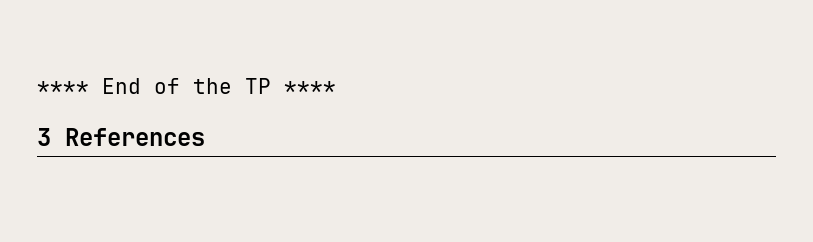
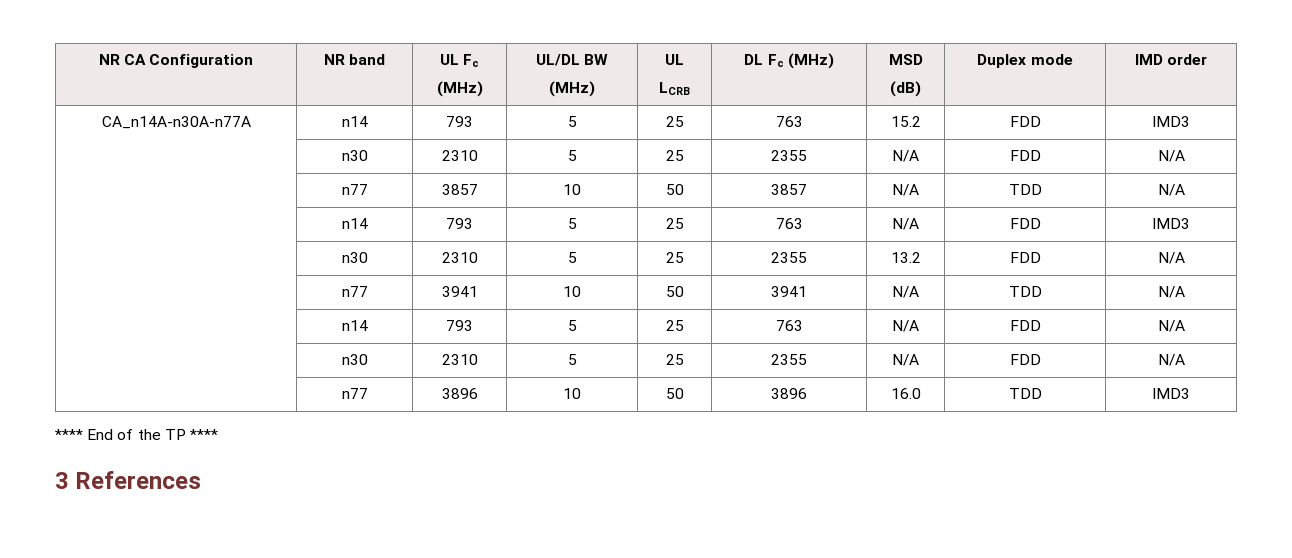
(37, 87) none -> [98,54,254,68] [323,54,386,65] [439,54,480,67] [436,81,483,97] [535,54,609,66] [549,81,595,97] [665,54,684,65] [659,82,690,95] [744,53,834,69] [888,54,923,65] [890,81,921,97] [977,54,1073,68] [1134,54,1208,65] [101,116,251,129] [341,116,368,127] [446,116,473,127] [567,116,577,127] [665,116,684,127] [775,116,803,127] [890,116,921,127] [1009,116,1041,127] [1152,116,1190,127] [341,150,368,161] [441,150,478,161] [567,150,577,161] [665,150,684,161] [771,150,807,161] [892,150,919,162] [1009,150,1041,161] [1157,150,1185,162] [341,184,368,195] [441,184,478,195] [563,184,581,195] [665,184,684,195] [771,184,807,195] [892,184,919,196] [1008,184,1042,195] [1157,184,1185,196] [341,218,368,229] [446,218,473,229] [567,218,577,229] [665,218,684,229] [775,218,803,229] [892,218,919,230] [1009,218,1041,229] [1152,218,1190,229] [341,252,368,263] [441,252,478,263] [567,252,577,263] [665,252,684,263] [771,252,807,263] [890,252,921,263] [1009,252,1041,263] [1157,252,1185,264] [341,286,368,297] [441,286,478,297] [563,286,581,297] [665,286,684,297] [771,286,807,297] [892,286,919,298] [1008,286,1042,297] [1157,286,1185,298] [341,320,368,331] [446,320,473,331] [567,320,577,331] [665,320,684,331] [775,320,803,331] [892,320,919,332] [1009,320,1041,331] [1157,320,1185,332] [341,354,368,365] [441,354,478,365] [567,354,577,365] [665,354,684,365] [771,354,807,365] [892,354,919,366] [1009,354,1041,365] [1157,354,1185,366] [341,388,368,399] [441,388,478,399] [563,388,581,399] [665,388,684,399] [771,388,807,399] [890,388,921,399] [1008,388,1042,399] [1152,388,1190,399] NR CA Configuration | NR band | UL Fc // (MHz) | UL/DL BW // (MHz) | UL // LCRB | DL Fc (MHz) | MSD // (dB) | Duplex mode | IMD order // CA_n14A-n30A-n77A | n14 | 793 | 5 | 25 | 763 | 15.2 | FDD | IMD3 // | n30 | 2310 | 5 | 25 | 2355 | N/A | FDD | N/A // | n77 | 3857 | 10 | 50 | 3857 | N/A | TDD | N/A // | n14 | 793 | 5 | 25 | 763 | N/A | FDD | IMD3 // | n30 | 2310 | 5 | 25 | 2355 | 13.2 | FDD | N/A // | n77 | 3941 | 10 | 50 | 3941 | N/A | TDD | N/A // | n14 | 793 | 5 | 25 | 763 | N/A | FDD | N/A // | n30 | 2310 | 5 | 25 | 2355 | N/A | FDD | N/A // | n77 | 3896 | 10 | 50 | 3896 | 16.0 | TDD | IMD3 //

